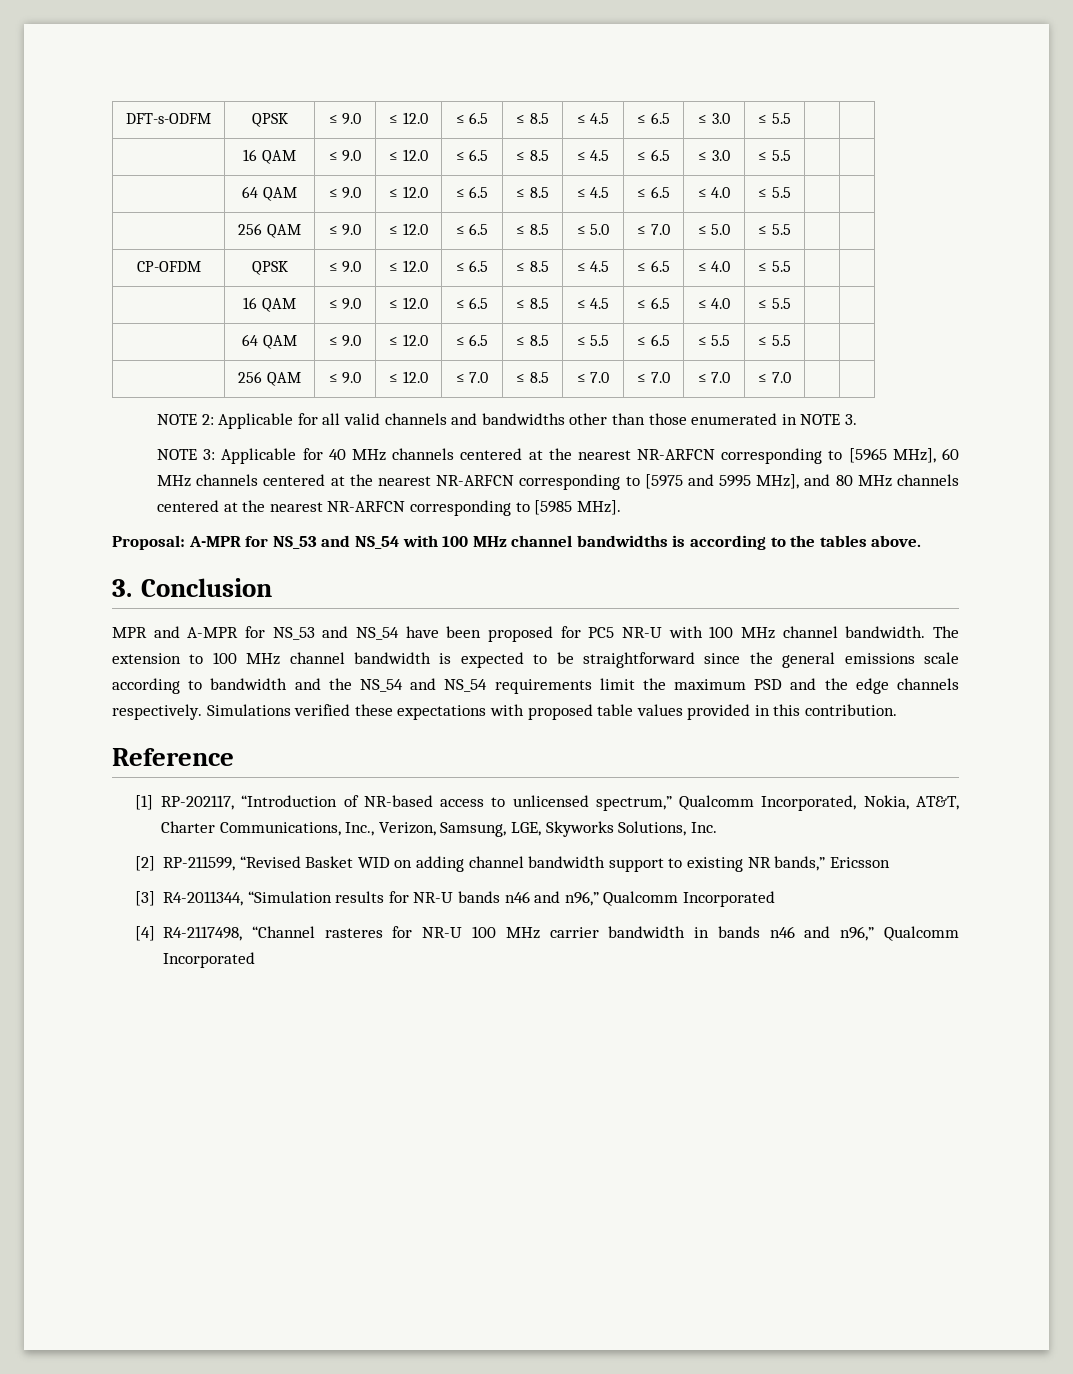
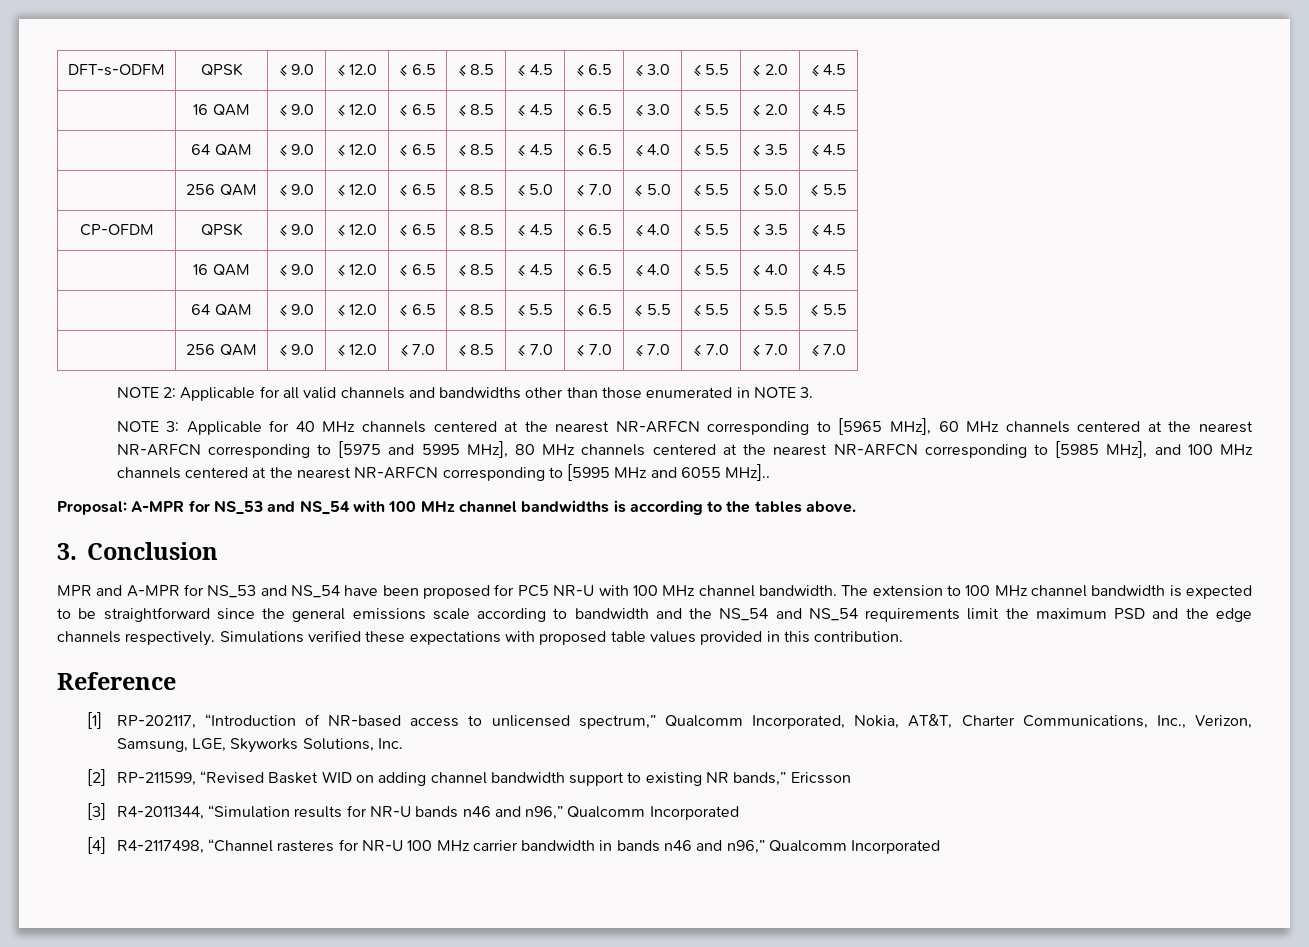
(791, 118) | -> [752,64,788,77] [810,64,847,77] ≤ 2.0 | ≤ 4.5
(791, 155) | -> [752,104,788,117] [810,104,847,117] ≤ 2.0 | ≤ 4.5
(791, 192) | -> [752,144,788,157] [810,144,847,157] ≤ 3.5 | ≤ 4.5
(791, 229) | -> [751,184,789,197] [810,184,847,197] ≤ 5.0 | ≤ 5.5
(791, 266) | -> [752,224,788,237] [810,224,847,237] ≤ 3.5 | ≤ 4.5
(791, 303) | -> [752,264,788,277] [810,264,847,277] ≤ 4.0 | ≤ 4.5
(791, 340) | -> [751,304,789,317] [810,304,847,317] ≤ 5.5 | ≤ 5.5
(791, 377) | -> [752,344,788,357] [810,344,847,357] ≤ 7.0 | ≤ 7.0
[804,474,831,486] and -> (508, 449) none
[576,500,621,515] MHz]. -> [1106,441,1253,458] [116,464,771,481] MHz], and 100 MHz channels centered at the nearest NR-ARFCN corresponding to [5995 MHz and 6055 MHz]..

